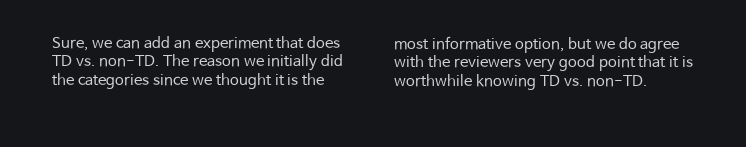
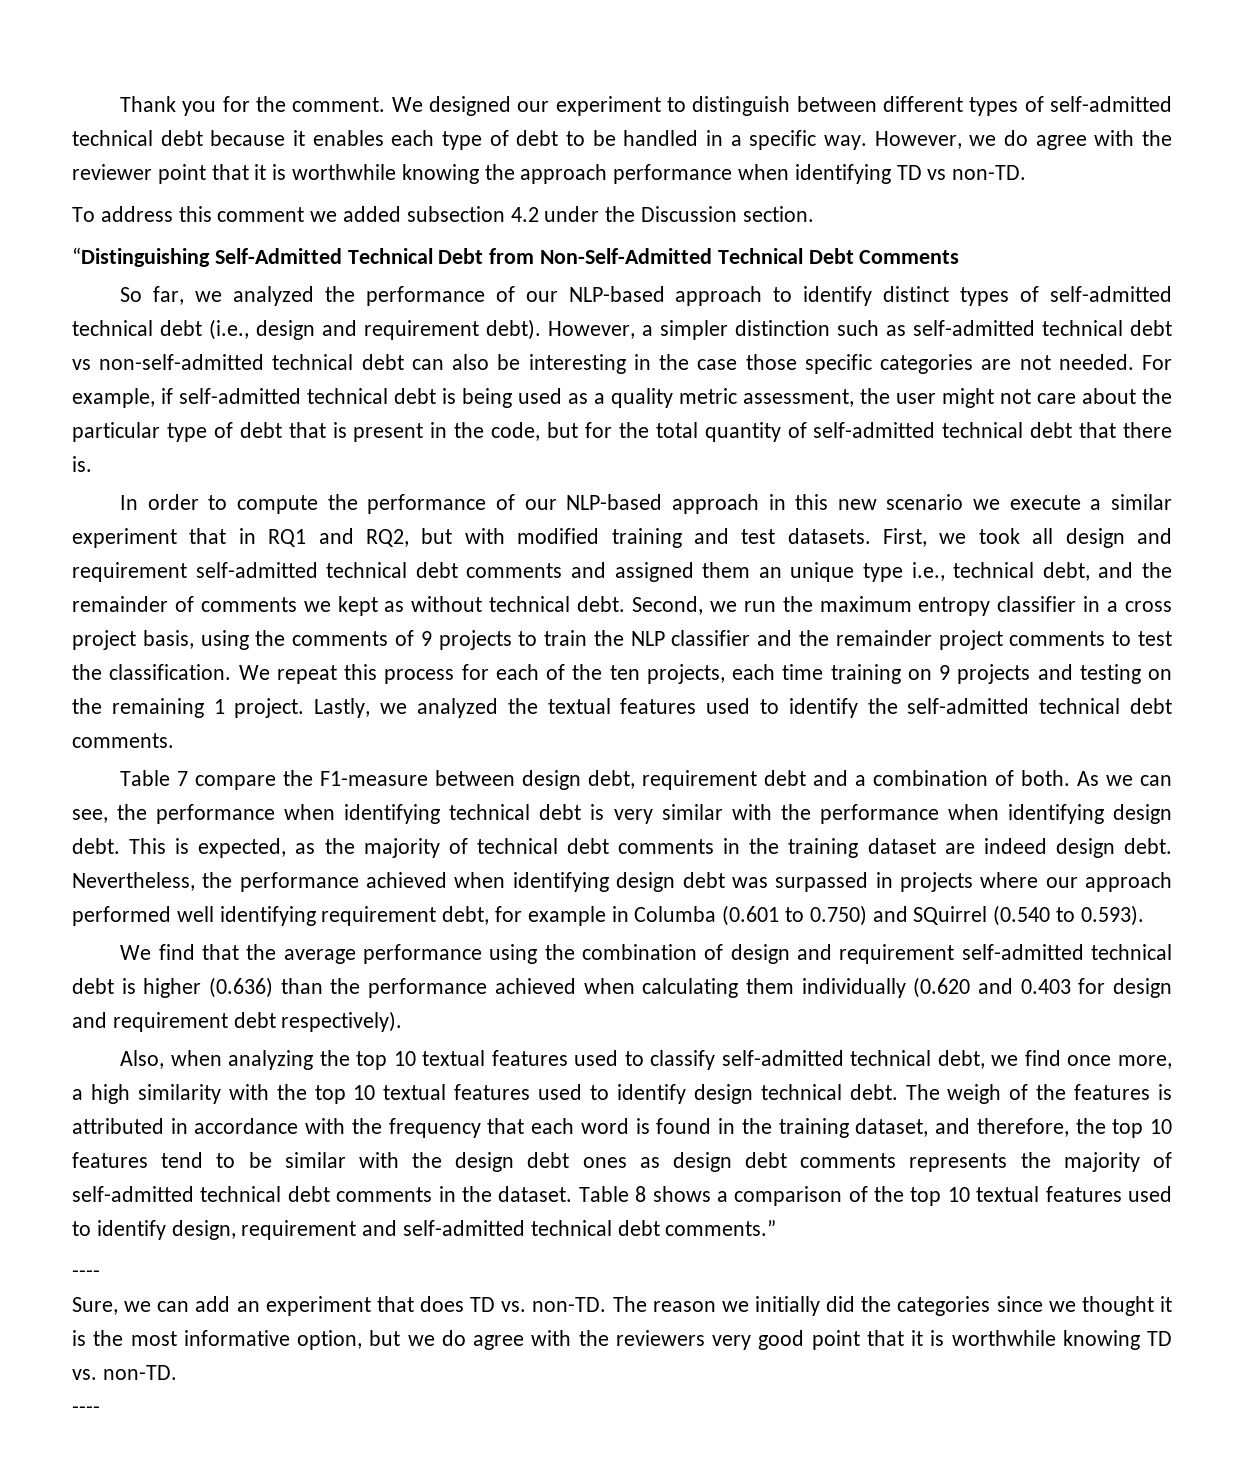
(52, 44) none -> [120,96,1172,116] [72,130,1172,150] [72,164,1027,184] [72,206,814,222] [72,247,960,267] [120,286,1172,306] [72,319,1172,340] [72,354,1173,374] [72,388,1172,408] [72,422,1172,442] [72,456,92,472] [120,494,1172,514] [72,528,1173,548] [72,562,1172,582] [72,596,1173,616] [72,630,1172,650] [72,664,1172,684] [72,698,1172,718] [72,733,174,748] [120,770,1172,790] [72,804,1173,824] [72,838,1172,858] [72,872,1173,892] [72,905,1144,926] [120,944,1172,964] [72,977,1172,998] [72,1011,403,1032] [120,1050,1173,1070] [72,1084,1172,1104] [72,1118,1172,1138] [72,1152,1172,1172] [72,1186,1173,1206] [72,1220,777,1240] [72,1270,100,1278] Thank you for the comment. We designed our experiment to distinguish between different types of self-admitted technical debt because it enables each type of debt to be handled in a specific way. However, we do agree with the reviewer point that it is worthwhile knowing the approach performance when identifying TD vs non-TD. // To address this comment we added subsection 4.2 under the Discussion section. // “Distinguishing Self-Admitted Technical Debt from Non-Self-Admitted Technical Debt Comments // So far, we analyzed the performance of our NLP-based approach to identify distinct types of self-admitted technical debt (i.e., design and requirement debt). However, a simpler distinction such as self-admitted technical debt vs non-self-admitted technical debt can also be interesting in the case those specific categories are not needed. For example, if self-admitted technical debt is being used as a quality metric assessment, the user might not care about the particular type of debt that is present in the code, but for the total quantity of self-admitted technical debt that there is. // In order to compute the performance of our NLP-based approach in this new scenario we execute a similar experiment that in RQ1 and RQ2, but with modified training and test datasets. First, we took all design and requirement self-admitted technical debt comments and assigned them an unique type i.e., technical debt, and the remainder of comments we kept as without technical debt. Second, we run the maximum entropy classifier in a cross project basis, using the comments of 9 projects to train the NLP classifier and the remainder project comments to test the classification. We repeat this process for each of the ten projects, each time training on 9 projects and testing on the remaining 1 project. Lastly, we analyzed the textual features used to identify the self-admitted technical debt comments. // Table 7 compare the F1-measure between design debt, requirement debt and a combination of both. As we can see, the performance when identifying technical debt is very similar with the performance when identifying design debt. This is expected, as the majority of technical debt comments in the training dataset are indeed design debt. Nevertheless, the performance achieved when identifying design debt was surpassed in projects where our approach performed well identifying requirement debt, for example in Columba (0.601 to 0.750) and SQuirrel (0.540 to 0.593). // We find that the average performance using the combination of design and requirement self-admitted technical debt is higher (0.636) than the performance achieved when calculating them individually (0.620 and 0.403 for design and requirement debt respectively). // Also, when analyzing the top 10 textual features used to classify self-admitted technical debt, we find once more, a high similarity with the top 10 textual features used to identify design technical debt. The weigh of the features is attributed in accordance with the frequency that each word is found in the training dataset, and therefore, the top 10 features tend to be similar with the design debt ones as design debt comments represents the majority of self-admitted technical debt comments in the dataset. Table 8 shows a comparison of the top 10 textual features used to identify design, requirement and self-admitted technical debt comments.” // ---- //
(647, 81) none -> [72,1406,100,1414] // ----

